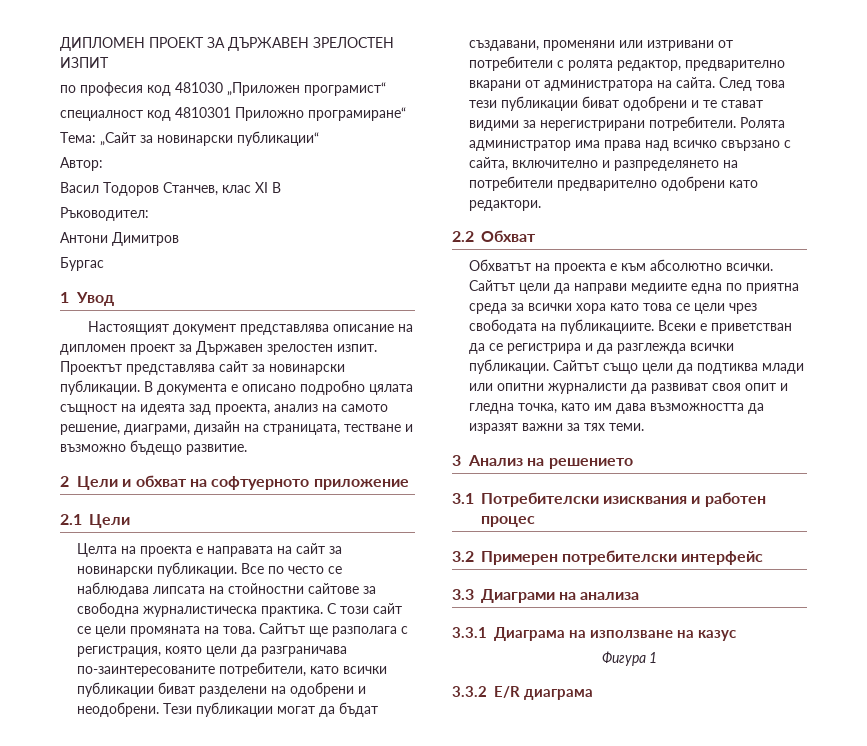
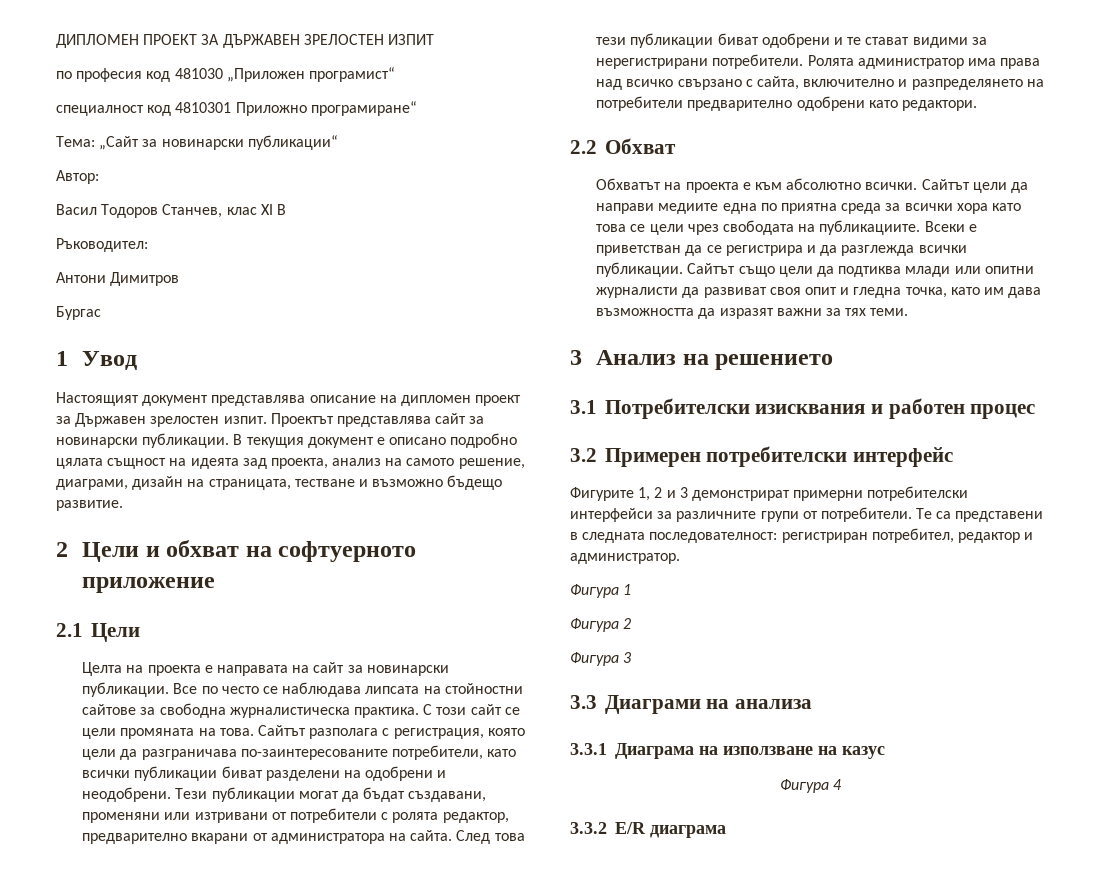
[157,384,227,395] документа -> [246,437,374,448] текущия документ
[308,626,328,637] ще -> (306, 730) none
(764, 558) none -> [570,486,969,501] [570,507,1044,522] [570,528,1034,543] [570,553,680,564] [570,584,632,598] [570,618,632,632] [570,652,632,666] // Фигурите 1, 2 и 3 демонстрират примерни потребителски интерфейси за различните групи от потребители. Те са представени в следната последователност: регистриран потребител, редактор и администратор. // Фигура 1 // Фигура 2 // Фигура 3
[649,652,658,663] 1 -> [833,779,843,790] 4

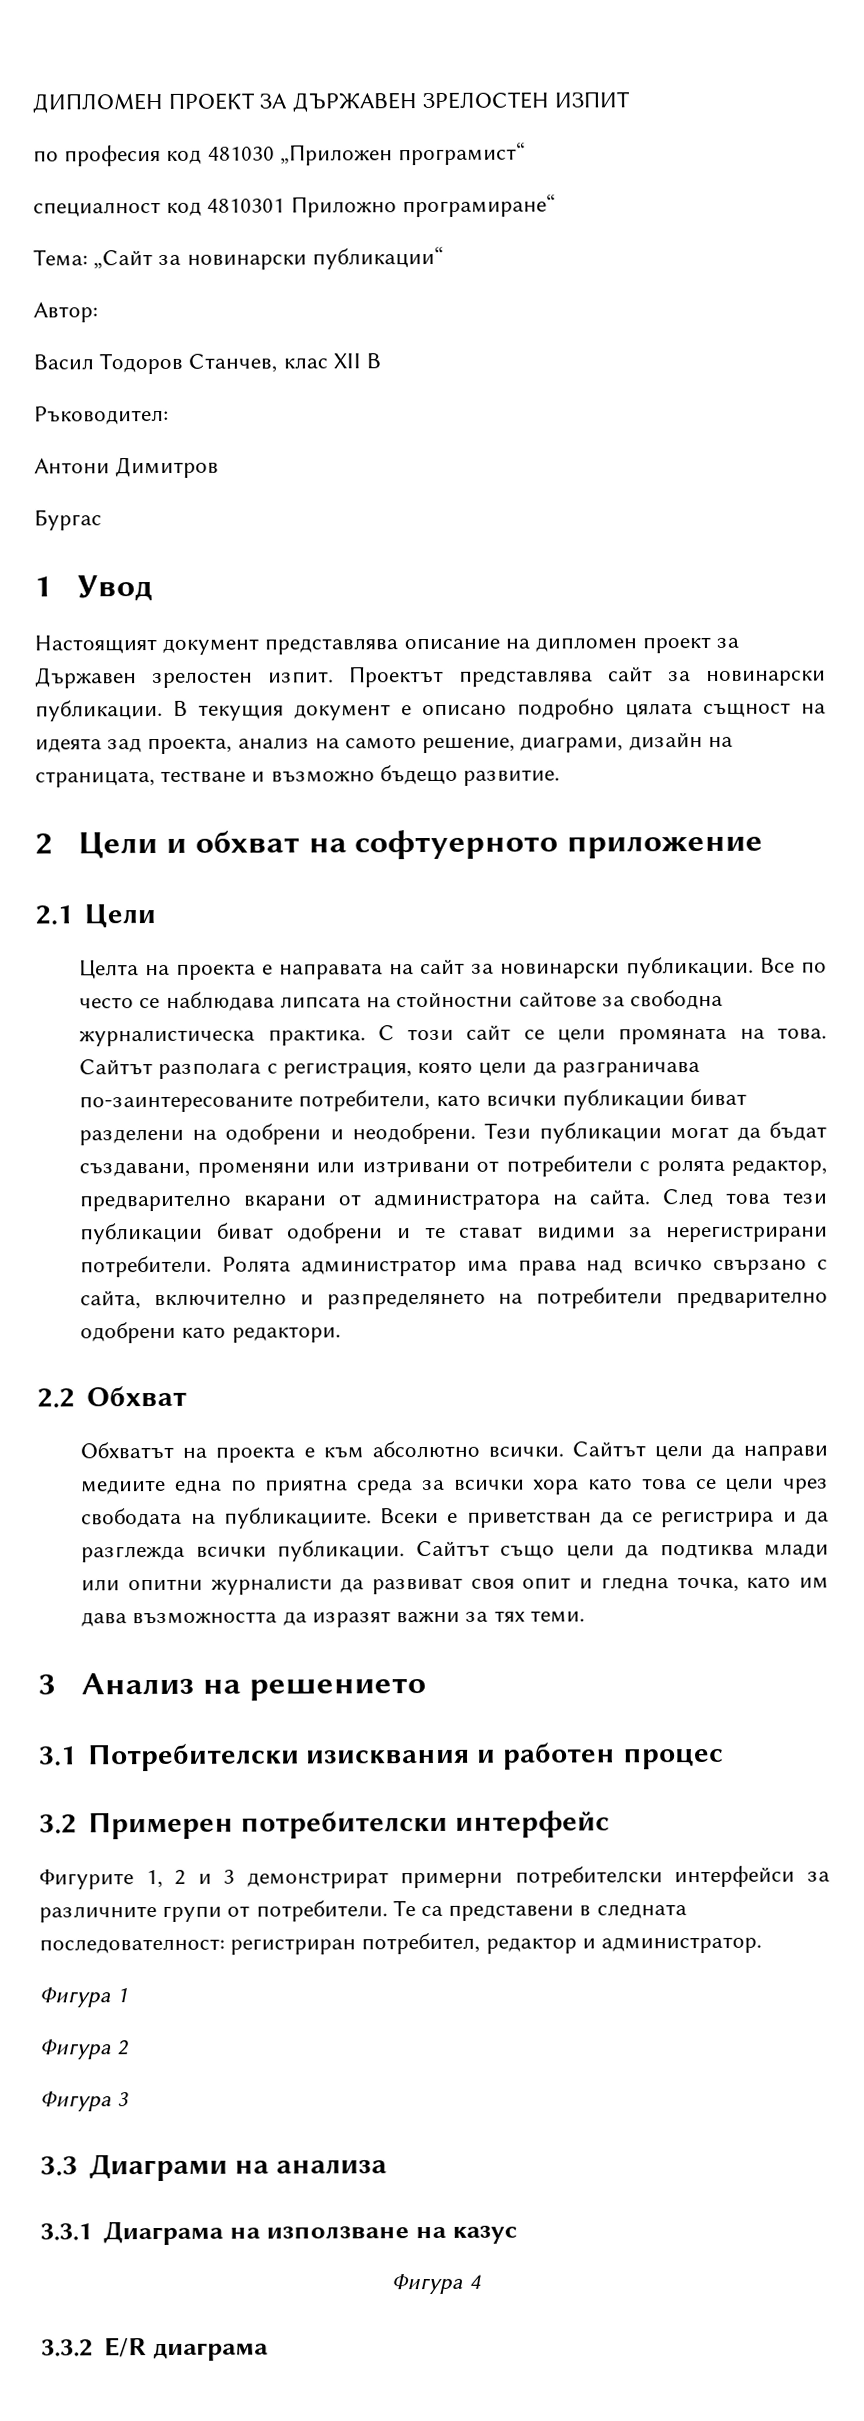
[260,204,273,215] XI -> [332,353,361,369] XII

